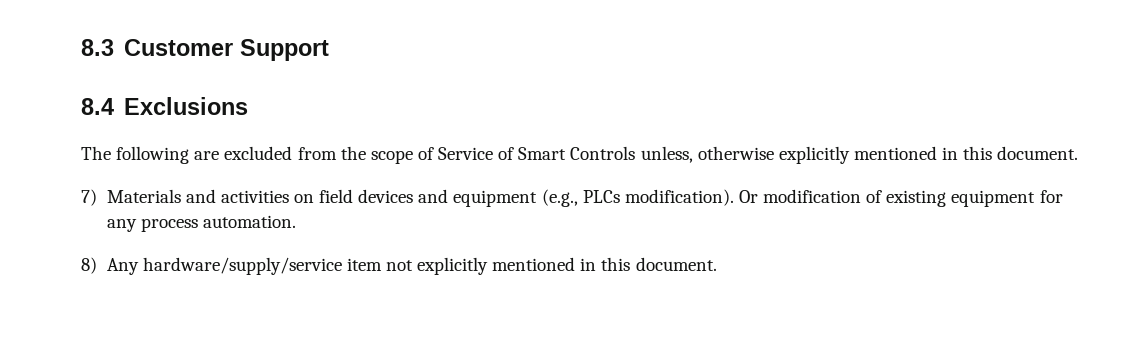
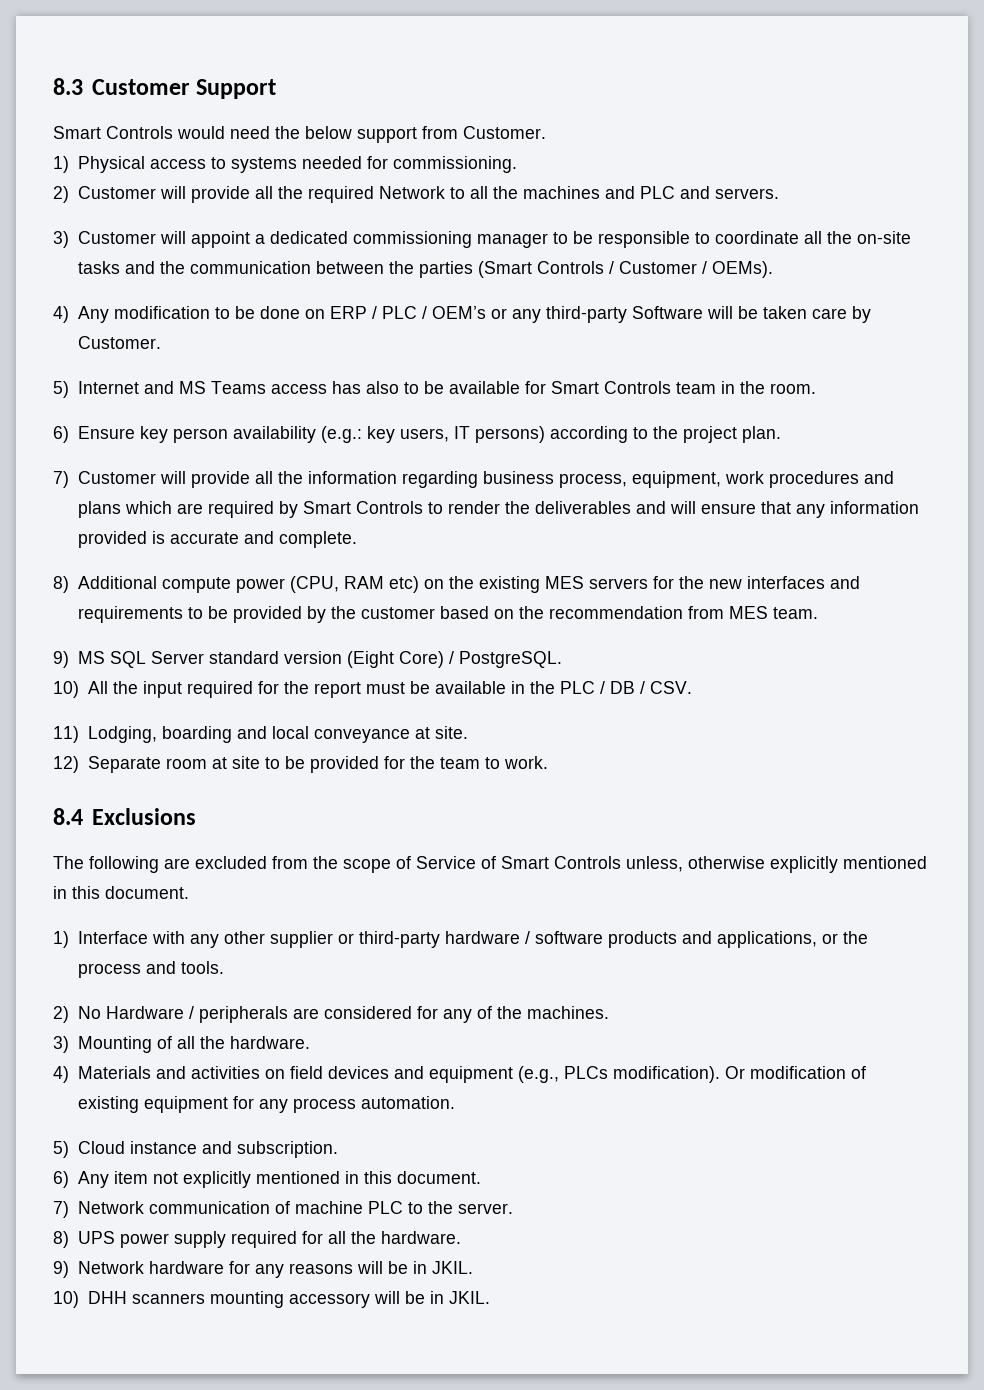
(329, 50) none -> [53,126,546,143] [53,156,517,173] [53,186,779,203] [53,231,911,248] [77,261,773,278] [53,306,871,323] [77,336,161,349] [53,381,816,398] [53,426,781,443] [53,471,894,488] [77,501,919,518] [77,531,357,548] [53,576,860,593] [77,606,818,623] [53,651,562,668] [53,681,692,698] [53,726,468,743] [53,756,548,773] // Smart Controls would need the below support from Customer. // 1) Physical access to systems needed for commissioning. // 2) Customer will provide all the required Network to all the machines and PLC and servers. // 3) Customer will appoint a dedicated commissioning manager to be responsible to coordinate all the on‑site tasks and the communication between the parties (Smart Controls / Customer / OEMs). // 4) Any modification to be done on ERP / PLC / OEM’s or any third‑party Software will be taken care by Customer. // 5) Internet and MS Teams access has also to be available for Smart Controls team in the room. // 6) Ensure key person availability (e.g.: key users, IT persons) according to the project plan. // 7) Customer will provide all the information regarding business process, equipment, work procedures and plans which are required by Smart Controls to render the deliverables and will ensure that any information provided is accurate and complete. // 8) Additional compute power (CPU, RAM etc) on the existing MES servers for the new interfaces and requirements to be provided by the customer based on the recommendation from MES team. // 9) MS SQL Server standard version (Eight Core) / PostgreSQL. // 10) All the input required for the report must be available in the PLC / DB / CSV. // 11) Lodging, boarding and local conveyance at site. // 12) Separate room at site to be provided for the team to work.
[81,189,97,206] 7) -> [53,931,868,948] [77,961,224,978] [53,1006,609,1023] [53,1036,310,1053] [53,1066,69,1083] 1) Interface with any other supplier or third‑party hardware / software products and applications, or the process and tools. // 2) No Hardware / peripherals are considered for any of the machines. // 3) Mounting of all the hardware. // 4)
[81,257,342,275] 8) Any hardware/supply/service -> [53,1141,338,1158] [53,1171,109,1188] 5) Cloud instance and subscription. // 6) Any
(717, 264) none -> [53,1201,513,1218] [53,1231,461,1248] [53,1261,473,1278] [53,1291,490,1308] // 7) Network communication of machine PLC to the server. // 8) UPS power supply required for all the hardware. // 9) Network hardware for any reasons will be in JKIL. // 10) DHH scanners mounting accessory will be in JKIL.

